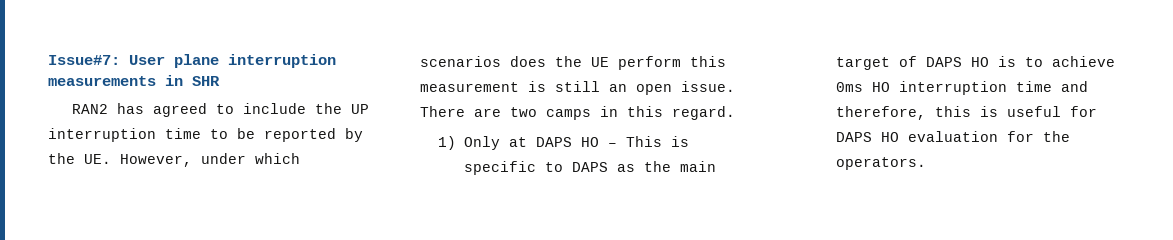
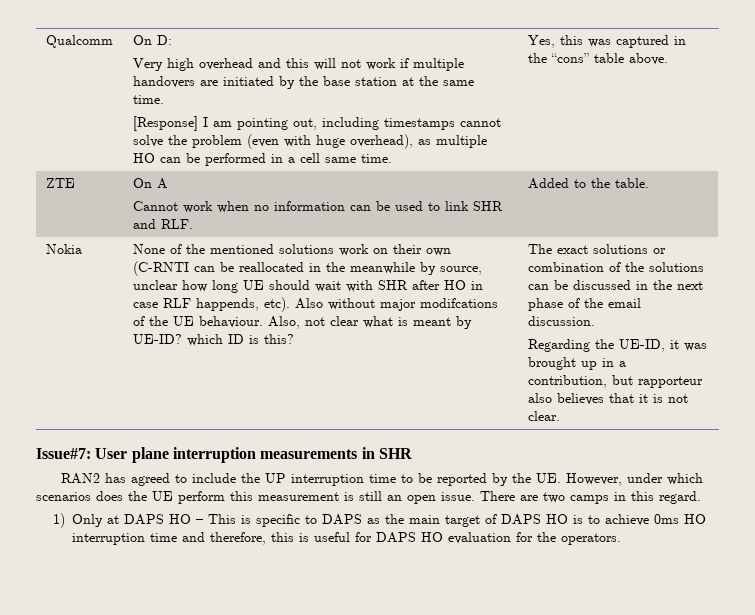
(48, 60) none -> [45,35,113,48] [132,35,172,45] [132,58,464,71] [132,76,474,89] [132,95,164,104] [132,116,501,131] [132,134,487,149] [132,153,392,166] [527,35,686,48] [527,53,668,65] [45,178,75,188] [132,178,168,189] [132,201,503,213] [132,219,193,229] [527,178,649,189] [45,244,82,254] [132,244,451,256] [132,261,482,276] [132,280,483,293] [132,297,498,312] [132,316,472,329] [132,334,294,346] [527,244,666,254] [527,262,704,272] [527,280,703,290] [527,298,641,311] [527,316,595,326] [527,339,707,352] [527,357,626,370] [527,375,703,388] [527,393,688,405] [527,411,560,421] Qualcomm | On D: // Very high overhead and this will not work if multiple handovers are initiated by the base station at the same time. // [Response] I am pointing out, including timestamps cannot solve the problem (even with huge overhead), as multiple HO can be performed in a cell same time. | Yes, this was captured in the “cons” table above. // ZTE | On A // Cannot work when no information can be used to link SHR and RLF. | Added to the table. // Nokia | None of the mentioned solutions work on their own (C-RNTI can be reallocated in the meanwhile by source, unclear how long UE should wait with SHR after HO in case RLF happends, etc). Also without major modifcations of the UE behaviour. Also, not clear what is meant by UE-ID? which ID is this? | The exact solutions or combination of the solutions can be discussed in the next phase of the email discussion. // Regarding the UE-ID, it was brought up in a contribution, but rapporteur also believes that it is not clear. //

